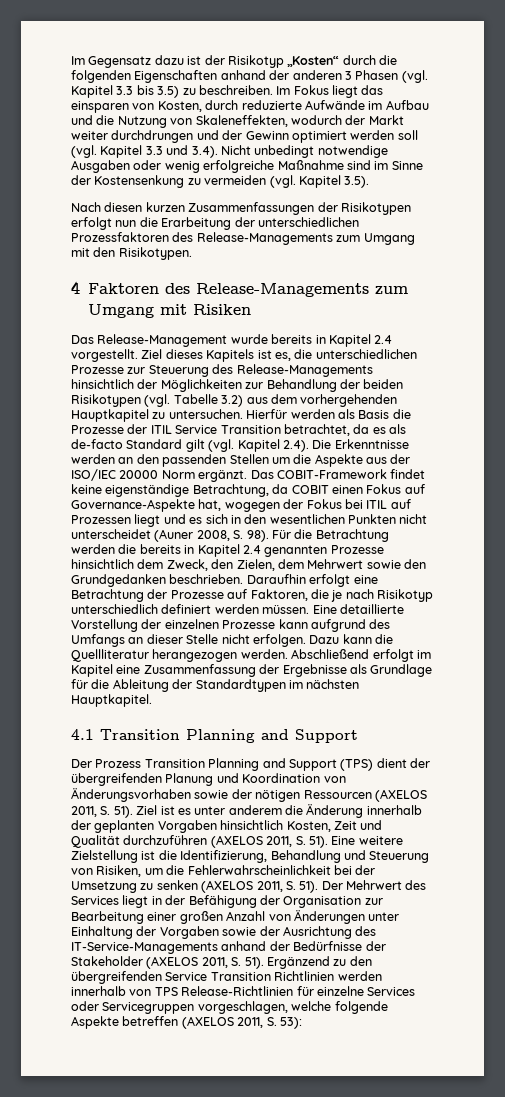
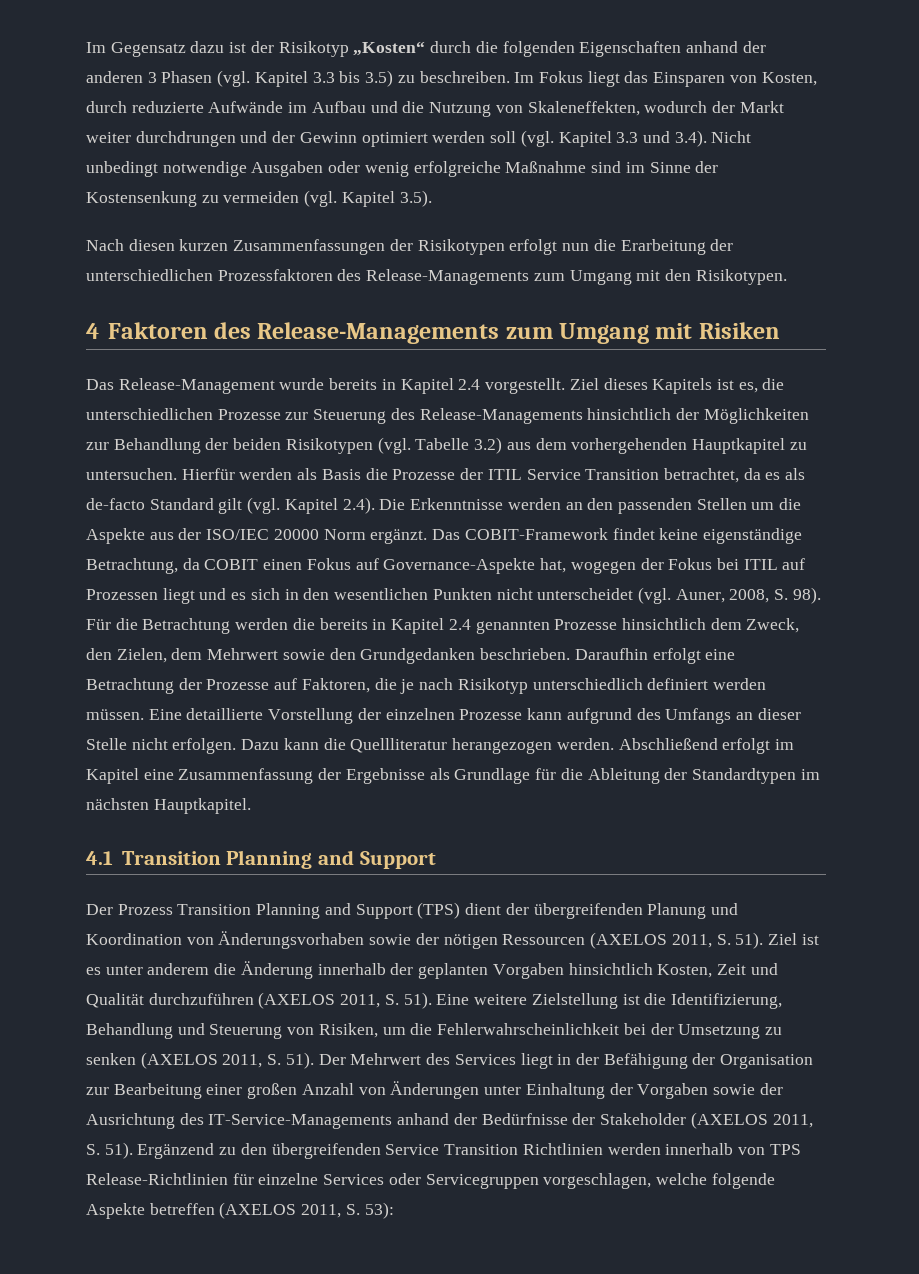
[71,101,129,113] einsparen -> [653,72,726,87] Einsparen
[154,529,194,542] (Auner -> [637,587,725,604] (vgl. Auner,

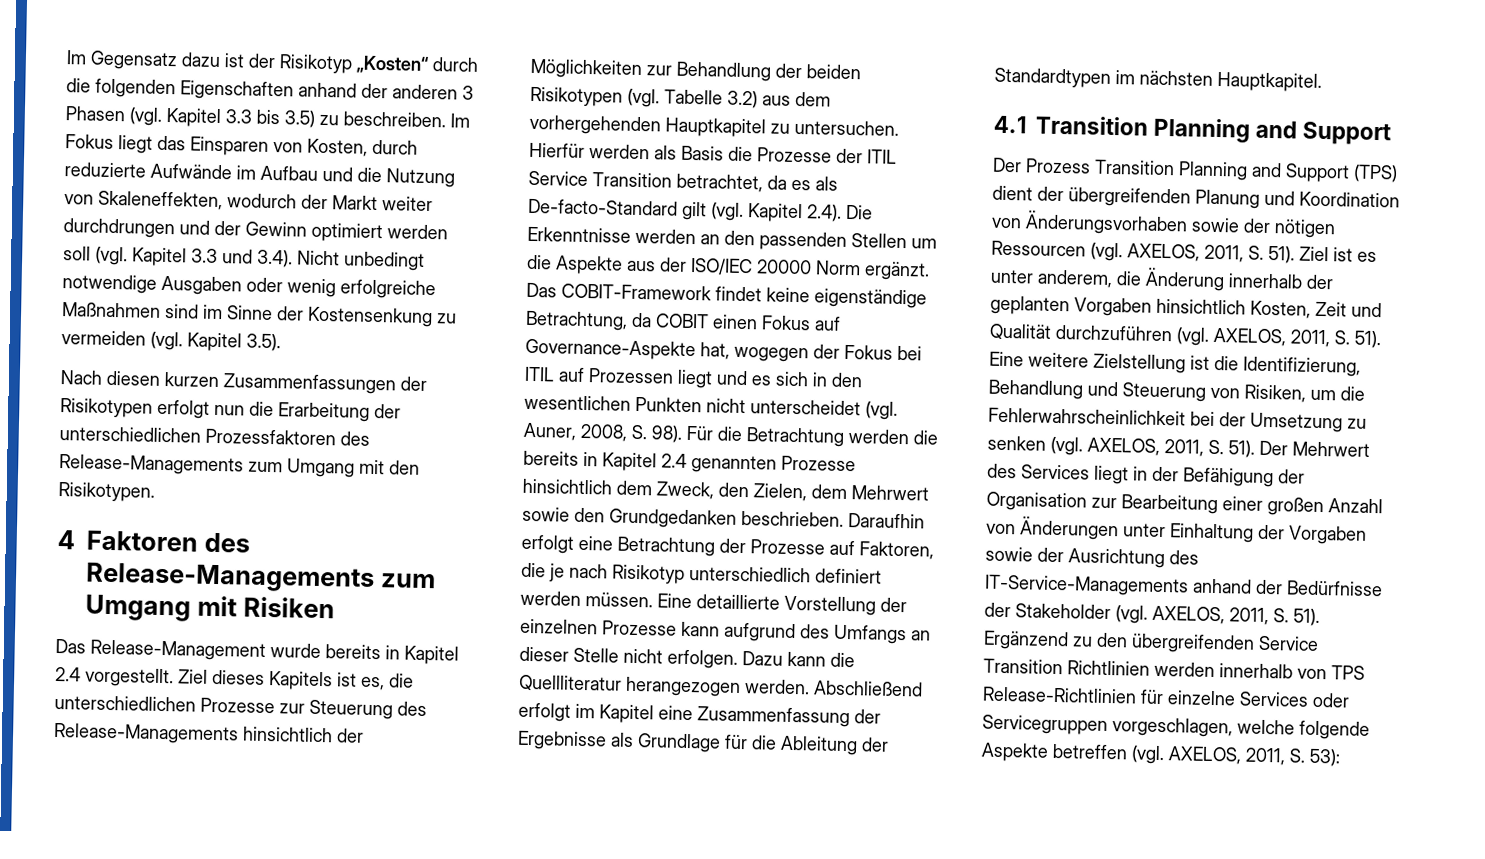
[505,161,587,173] Maßnahme -> [62,302,161,318] Maßnahmen
[86,498,214,510] de-facto Standard -> [528,198,678,216] De-facto-Standard
[590,932,668,949] (AXELOS -> [1090,242,1200,262] (vgl. AXELOS,
[147,963,210,975] anderem -> [1037,269,1113,288] anderem,
[258,992,336,1009] (AXELOS -> [1176,327,1287,347] (vgl. AXELOS,
[140,1052,218,1069] (AXELOS -> [1050,436,1160,456] (vgl. AXELOS,
[690,1112,768,1129] (AXELOS -> [1115,605,1225,625] (vgl. AXELOS,
[219,1202,297,1219] (AXELOS -> [1131,745,1242,765] (vgl. AXELOS,

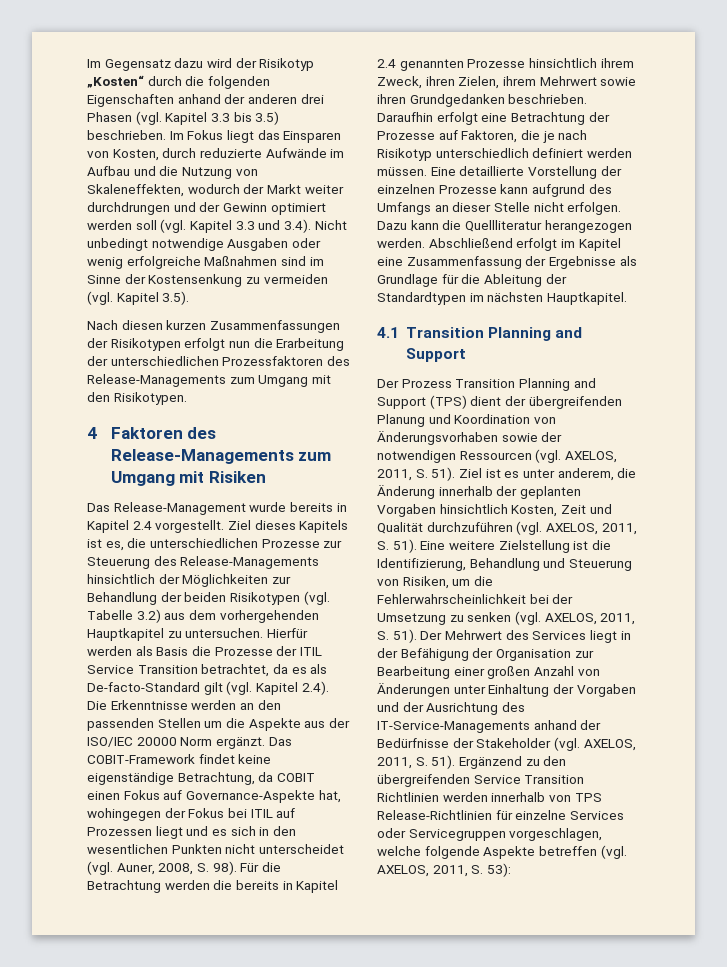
[224,53,245,68] ist -> [206,58,232,68] wird
[462,85,474,100] 3 -> [300,94,324,104] drei
[319,111,446,128] zu beschreiben. -> [87,130,166,140] beschrieben.
[734,346,809,363] wogegen -> [87,808,161,821] wohingegen
[616,480,847,502] dem Zweck, den Zielen, dem -> [600,58,634,68] [377,76,536,89] ihrem Zweck, ihren Zielen, ihrem
[574,507,605,523] den -> [377,94,406,104] ihren
[1274,219,1336,239] nötigen -> [377,450,456,463] notwendigen
[985,546,1033,562] sowie -> [377,702,399,712] und

